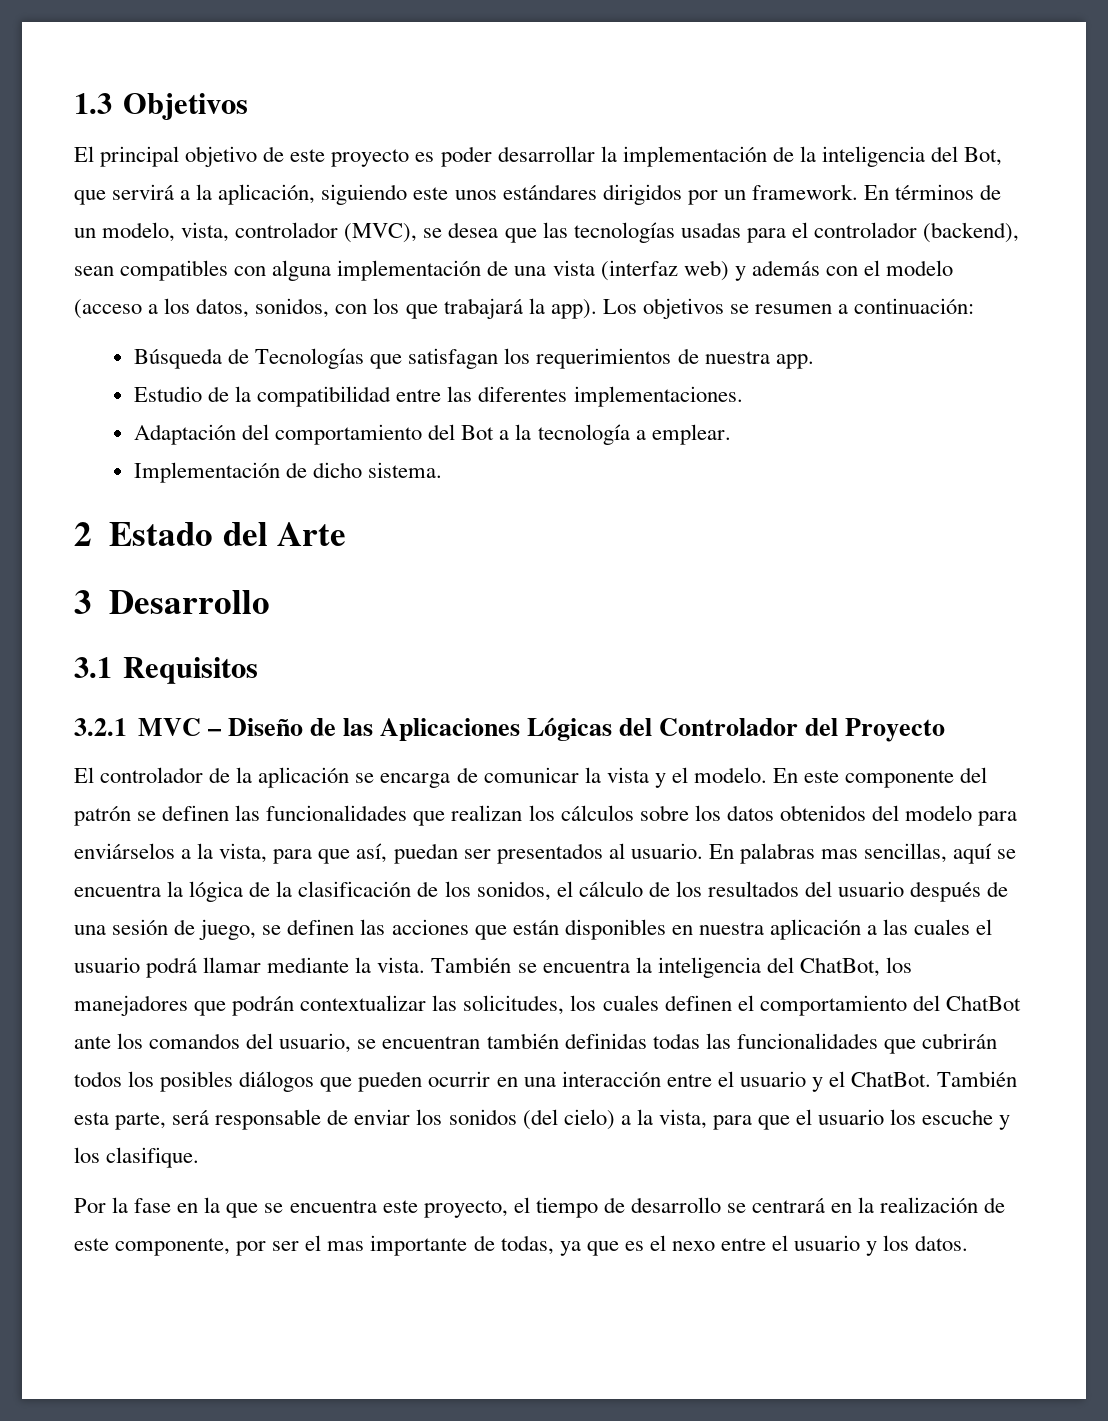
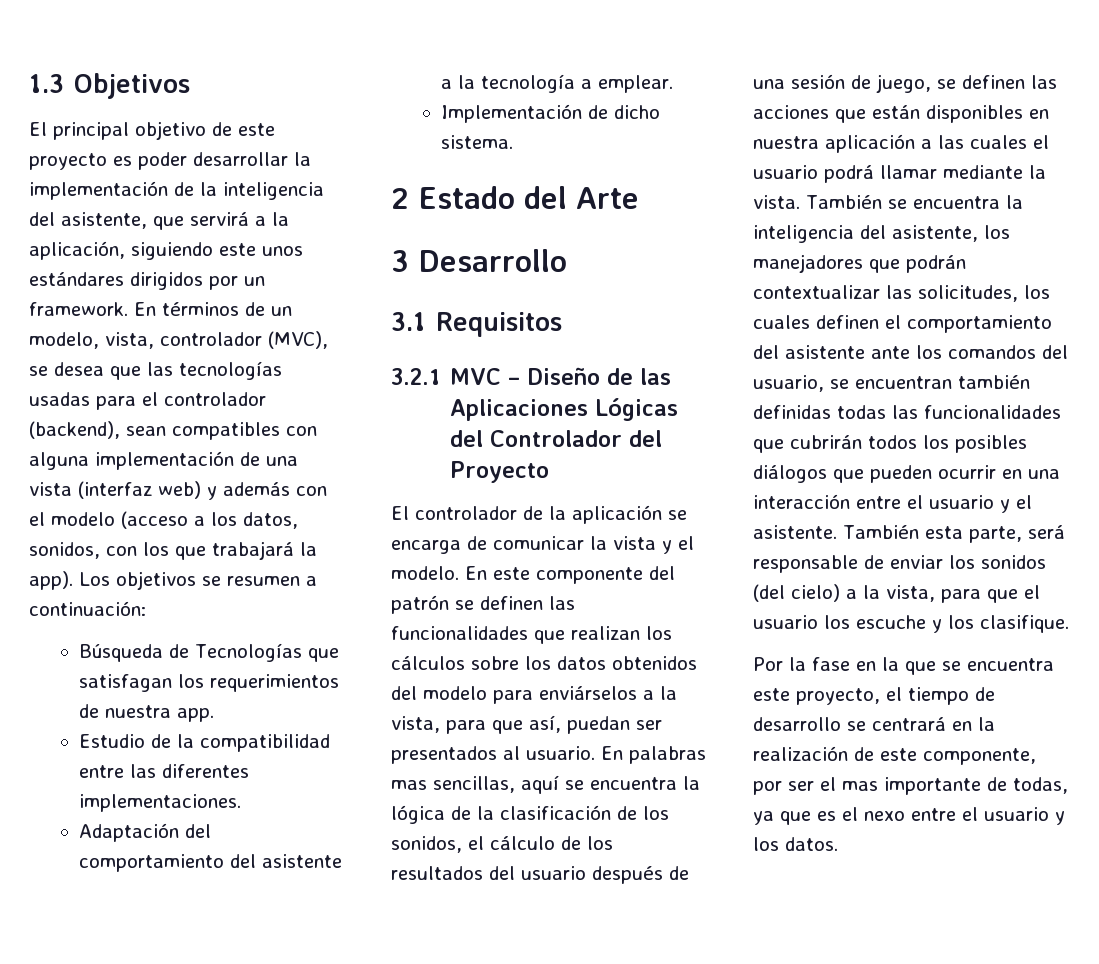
[964,147,1003,166] Bot, -> [61,212,147,229] asistente,
[461,425,495,440] Bot -> [262,854,343,868] asistente
[799,957,880,977] ChatBot, -> [892,225,978,242] asistente,
[945,995,1021,1011] ChatBot -> [785,345,865,359] asistente
[851,1071,932,1087] ChatBot. -> [753,525,837,539] asistente.

